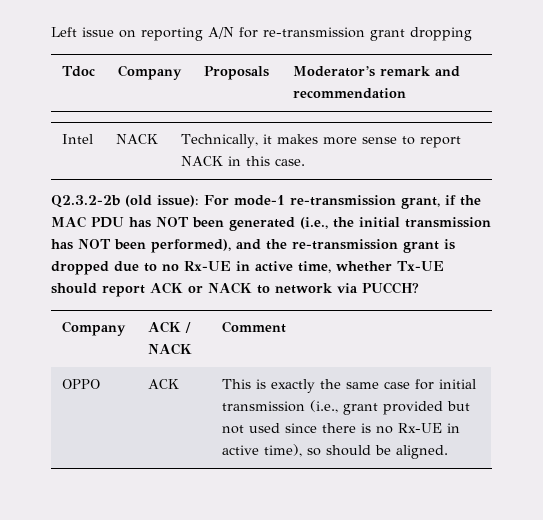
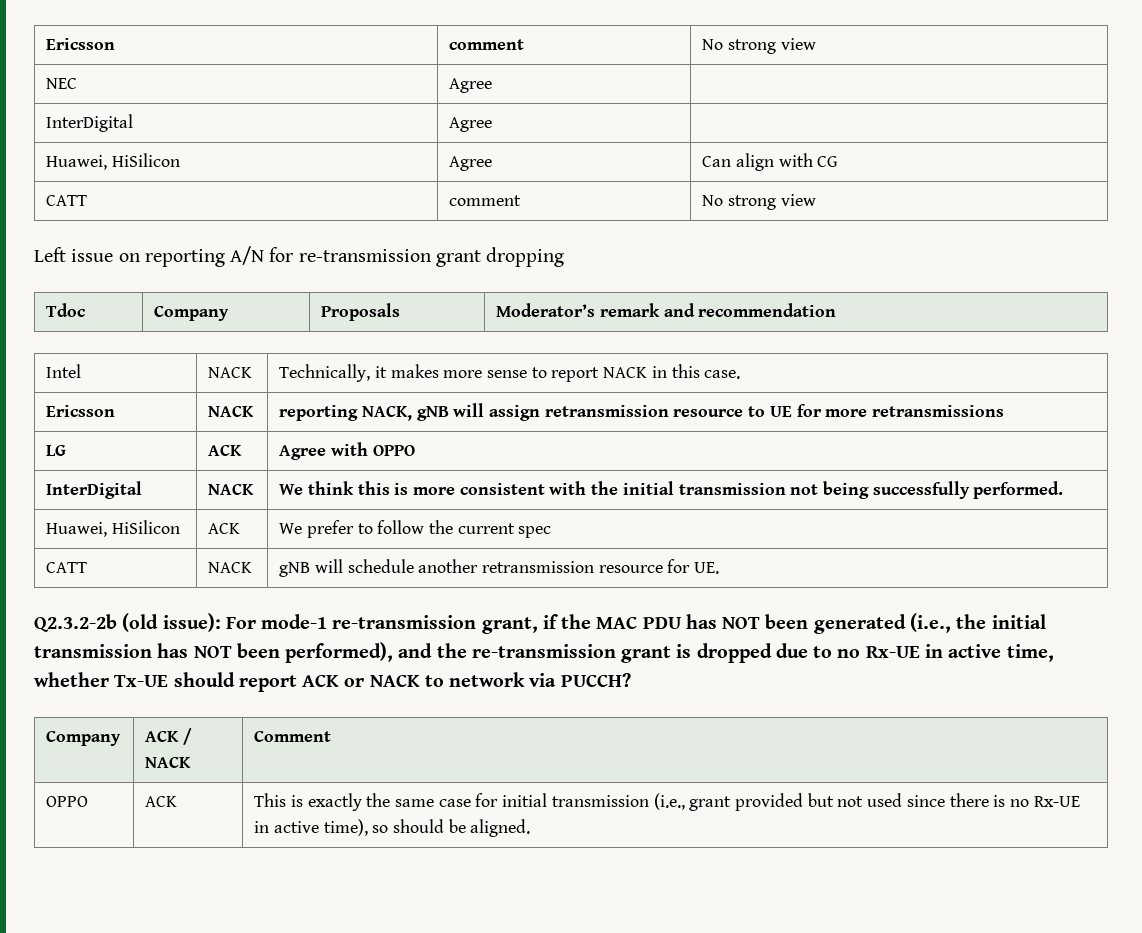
(51, 32) none -> [46,38,116,50] [449,39,525,50] [702,38,816,54] [46,78,78,89] [449,78,493,93] [46,114,134,132] [449,117,493,132] [46,153,180,170] [449,156,493,171] [702,153,839,171] [46,195,88,206] [449,195,522,206] [702,194,816,210] Ericsson | comment | No strong view // NEC | Agree | // InterDigital | Agree | // Huawei, HiSilicon | Agree | Can align with CG // CATT | comment | No strong view //
(306, 162) none -> [46,405,116,417] [208,406,255,417] [279,403,1005,421] [46,445,67,456] [208,445,243,456] [279,442,415,460] [46,481,143,499] [208,484,255,495] [279,481,1064,499] [46,520,180,537] [208,523,241,534] [279,520,552,538] [46,562,88,573] [208,562,253,573] [279,559,720,577] // Ericsson | NACK | reporting NACK, gNB will assign retransmission resource to UE for more retransmissions // LG | ACK | Agree with OPPO // InterDigital | NACK | We think this is more consistent with the initial transmission not being successfully performed. // Huawei, HiSilicon | ACK | We prefer to follow the current spec // CATT | NACK | gNB will schedule another retransmission resource for UE.

